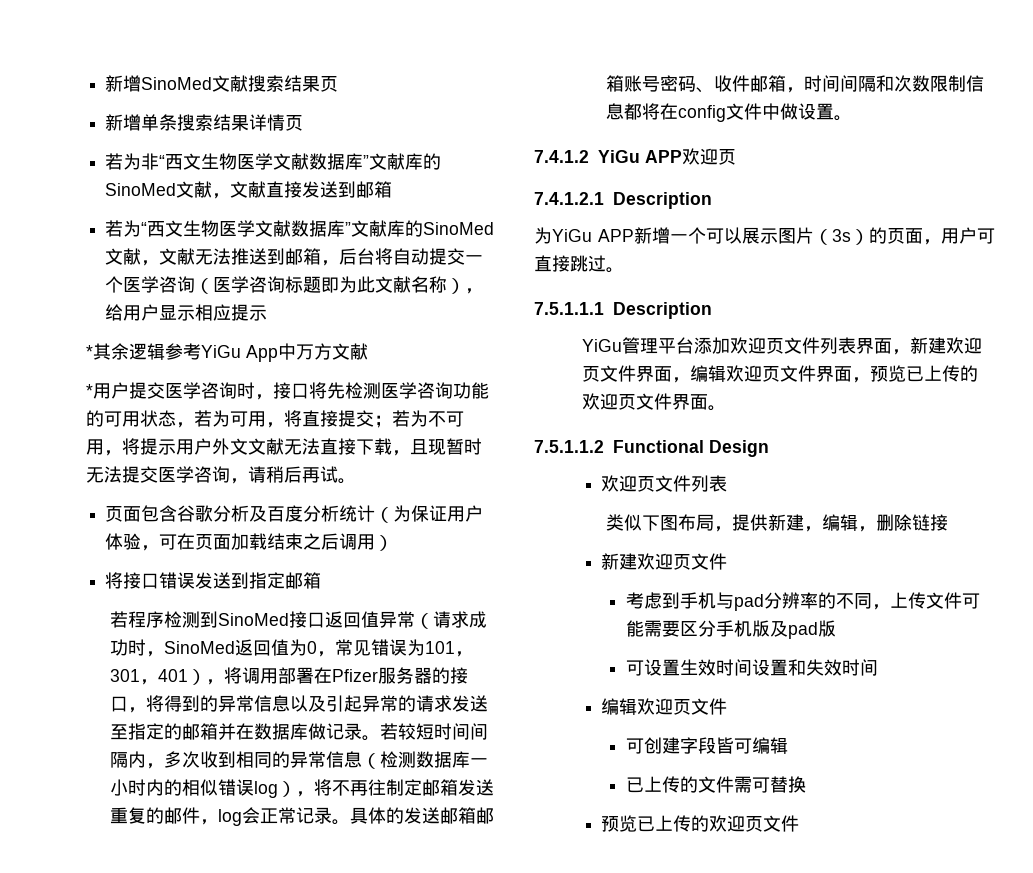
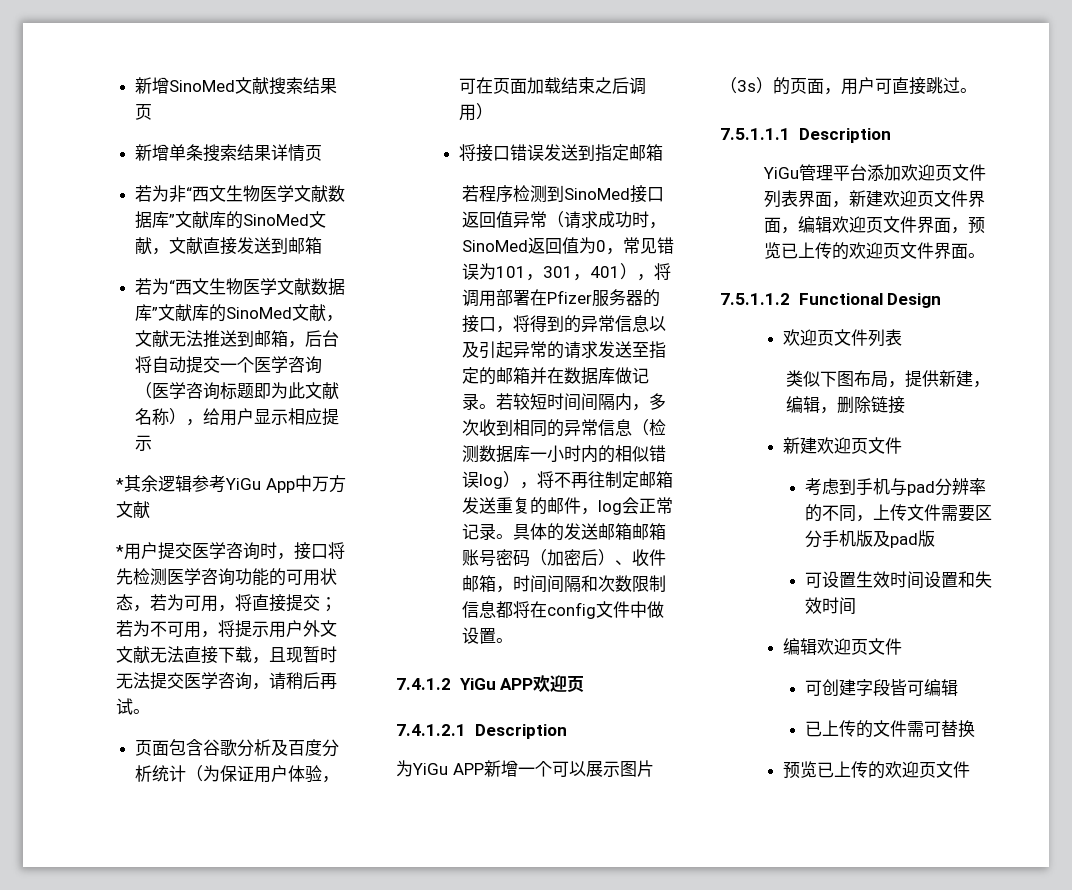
(697, 84) none -> [530,549,616,566] （加密后）
[961,593,980,609] [625,620,644,637] 可能 -> (942, 512) none

